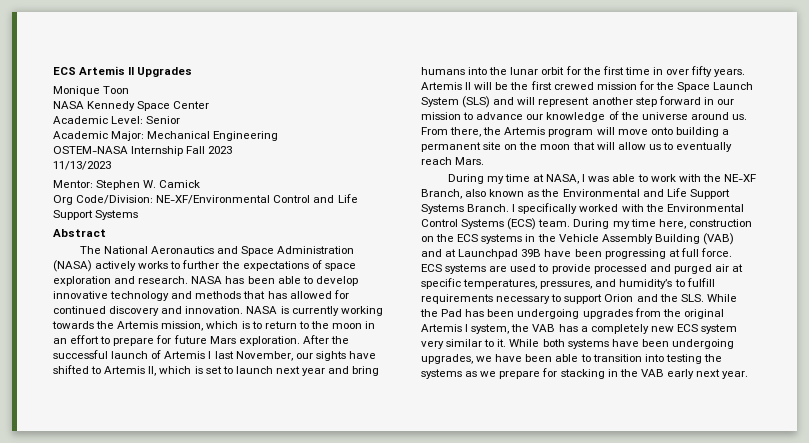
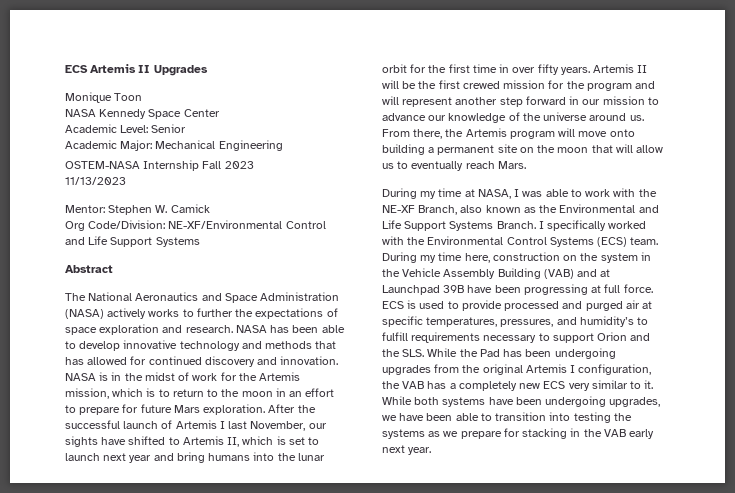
[291,306,383,316] [52,321,94,329] currently working towards -> [111,372,237,381] in the midst of work for
[677,82,754,92] [421,96,491,108] Space Launch System (SLS) -> [586,83,632,91] program
[457,234,523,244] ECS systems -> [600,253,638,263] system
[445,264,508,274] systems are -> [407,300,417,309] is
[471,324,510,334] system, -> [578,364,652,375] configuration,
[701,324,738,334] system -> (566, 385) none

